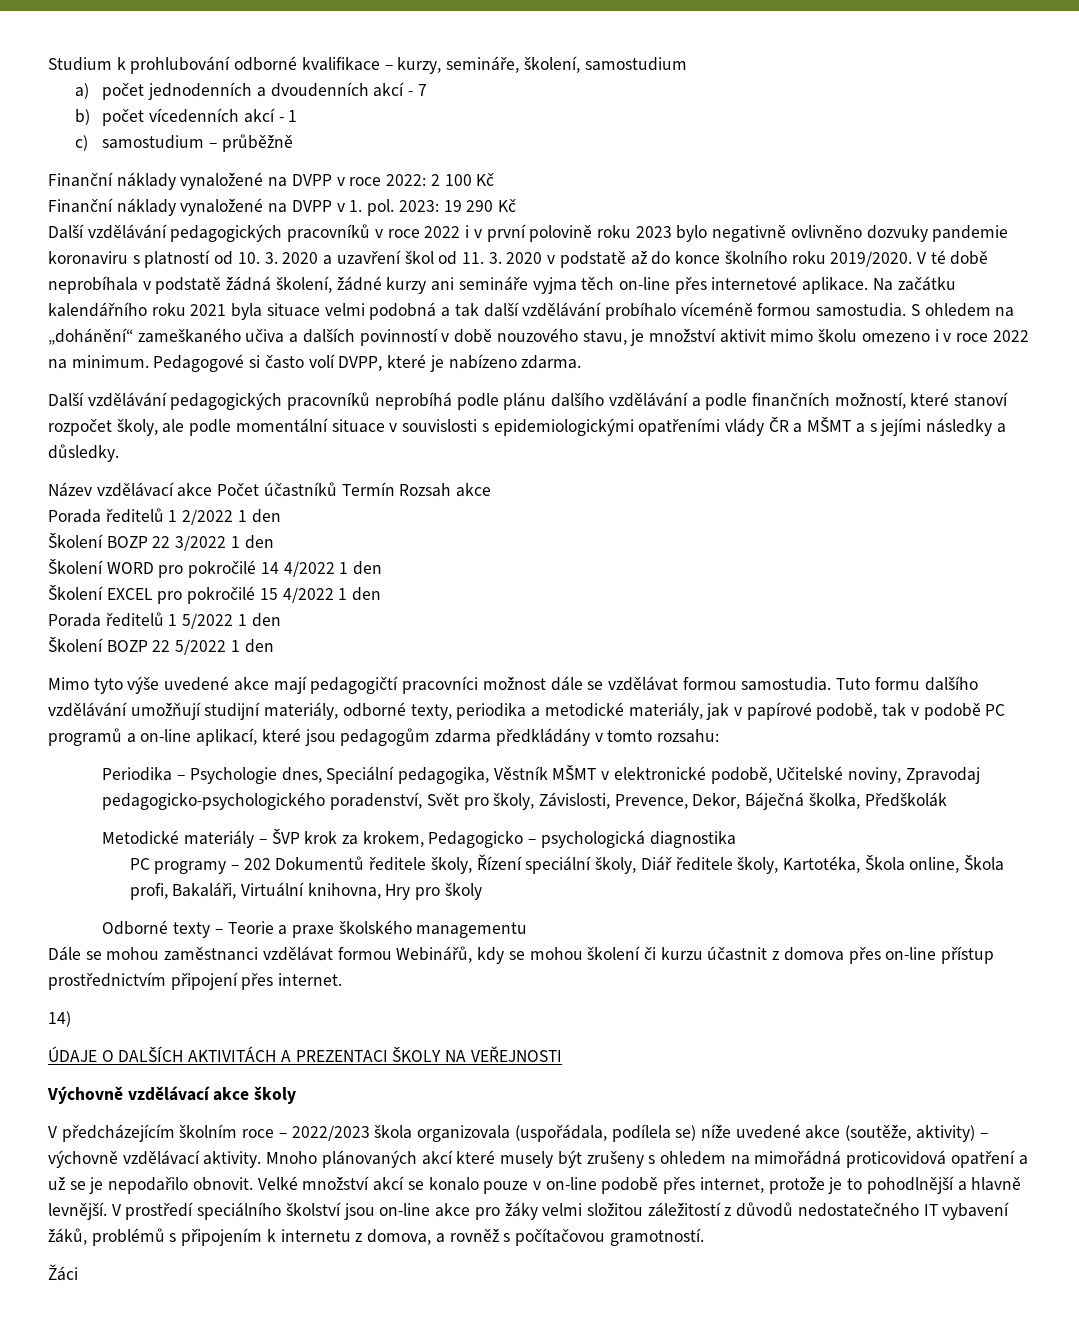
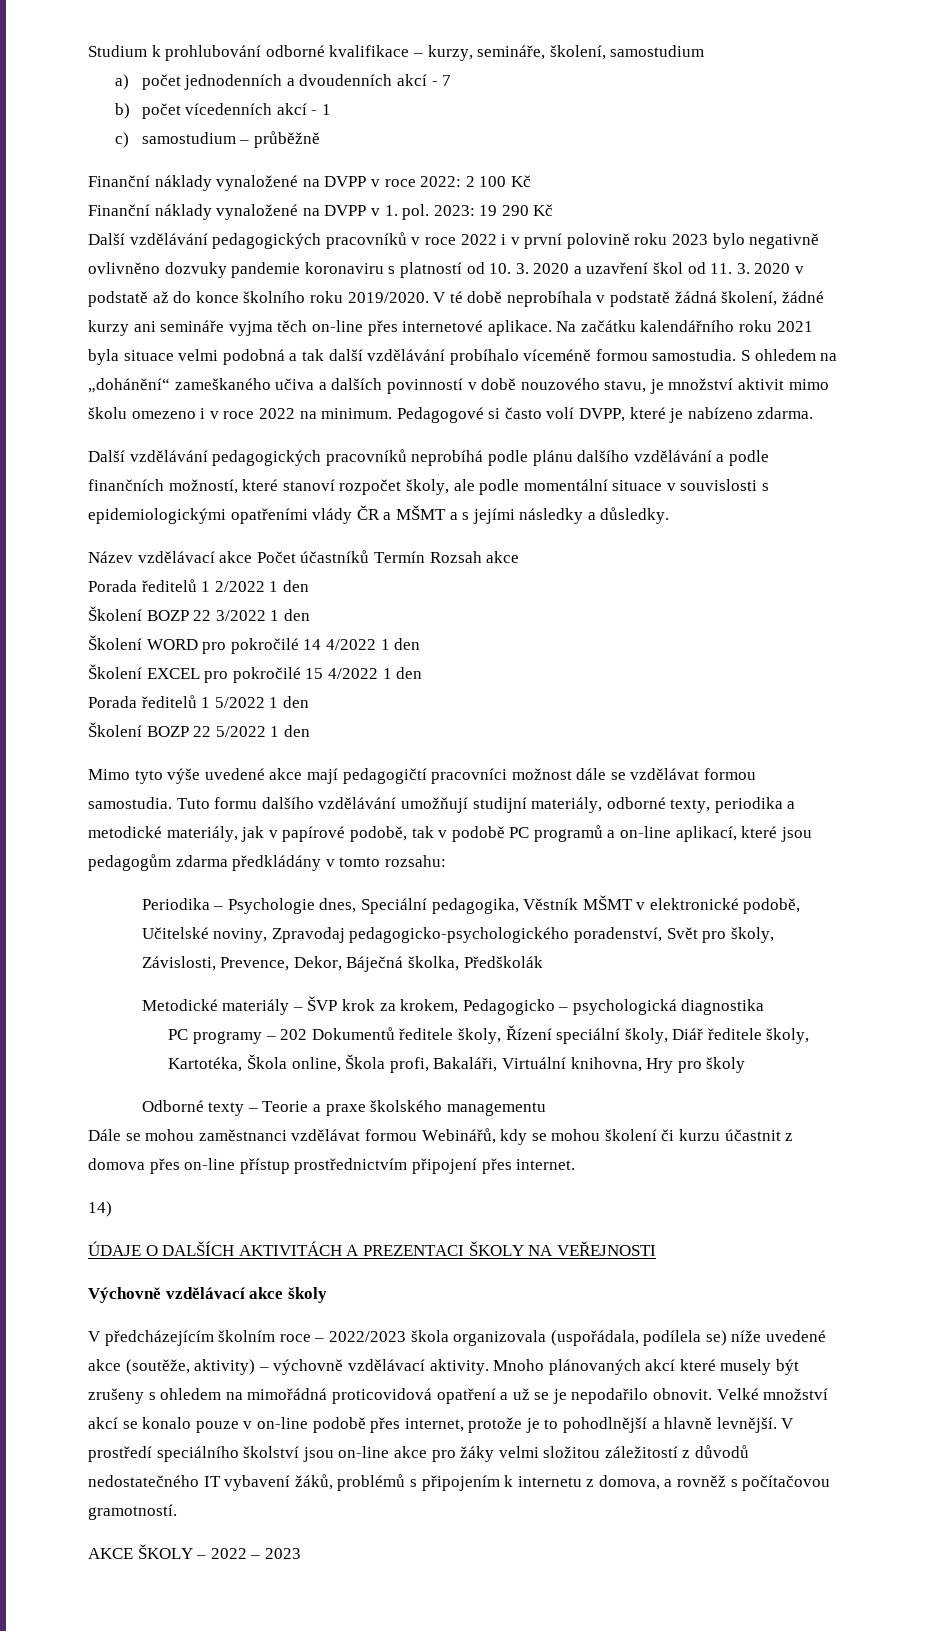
[48,1264,78,1281] Žáci -> [88,1544,301,1559] AKCE ŠKOLY – 2022 – 2023

